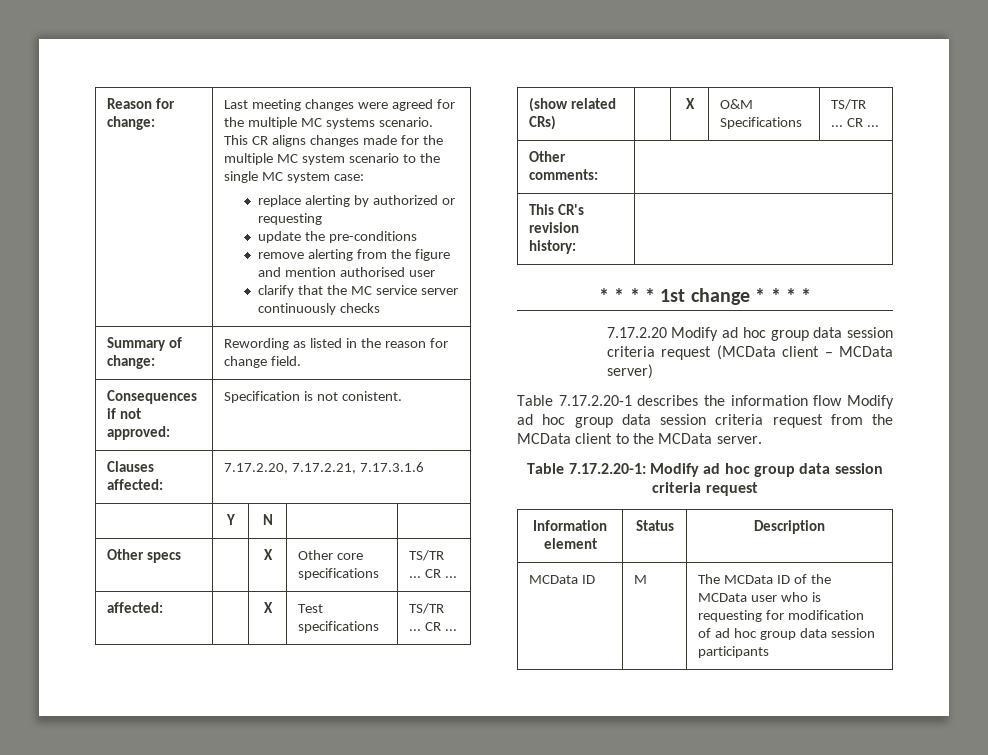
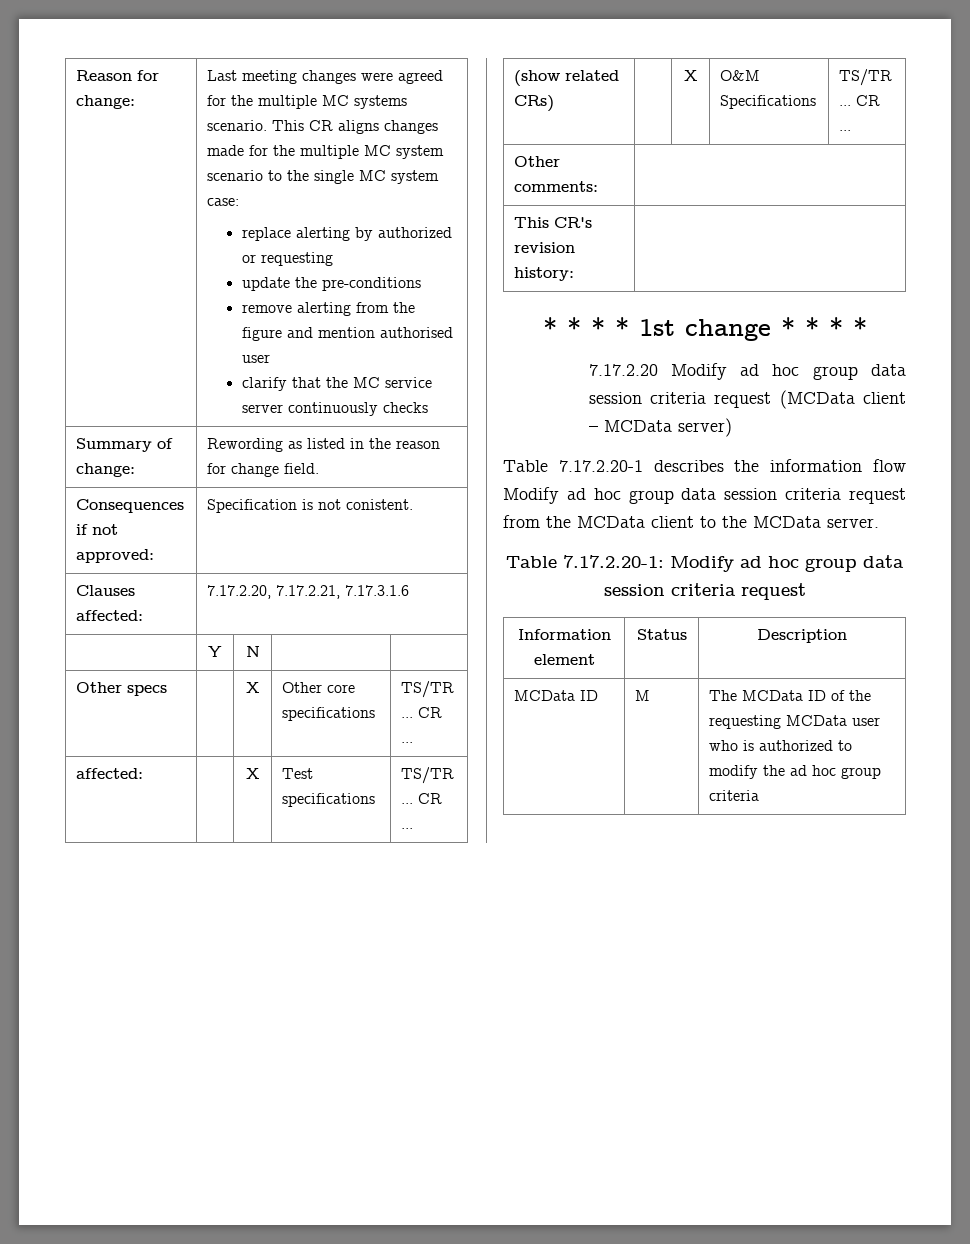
(832, 579) none -> [709,715,782,729] requesting
[698,610,865,622] [698,628,876,640] [698,646,770,658] requesting for modification of ad hoc group data session participants -> [759,740,853,751] [709,765,882,779] [709,790,760,801] authorized to modify the ad hoc group criteria

